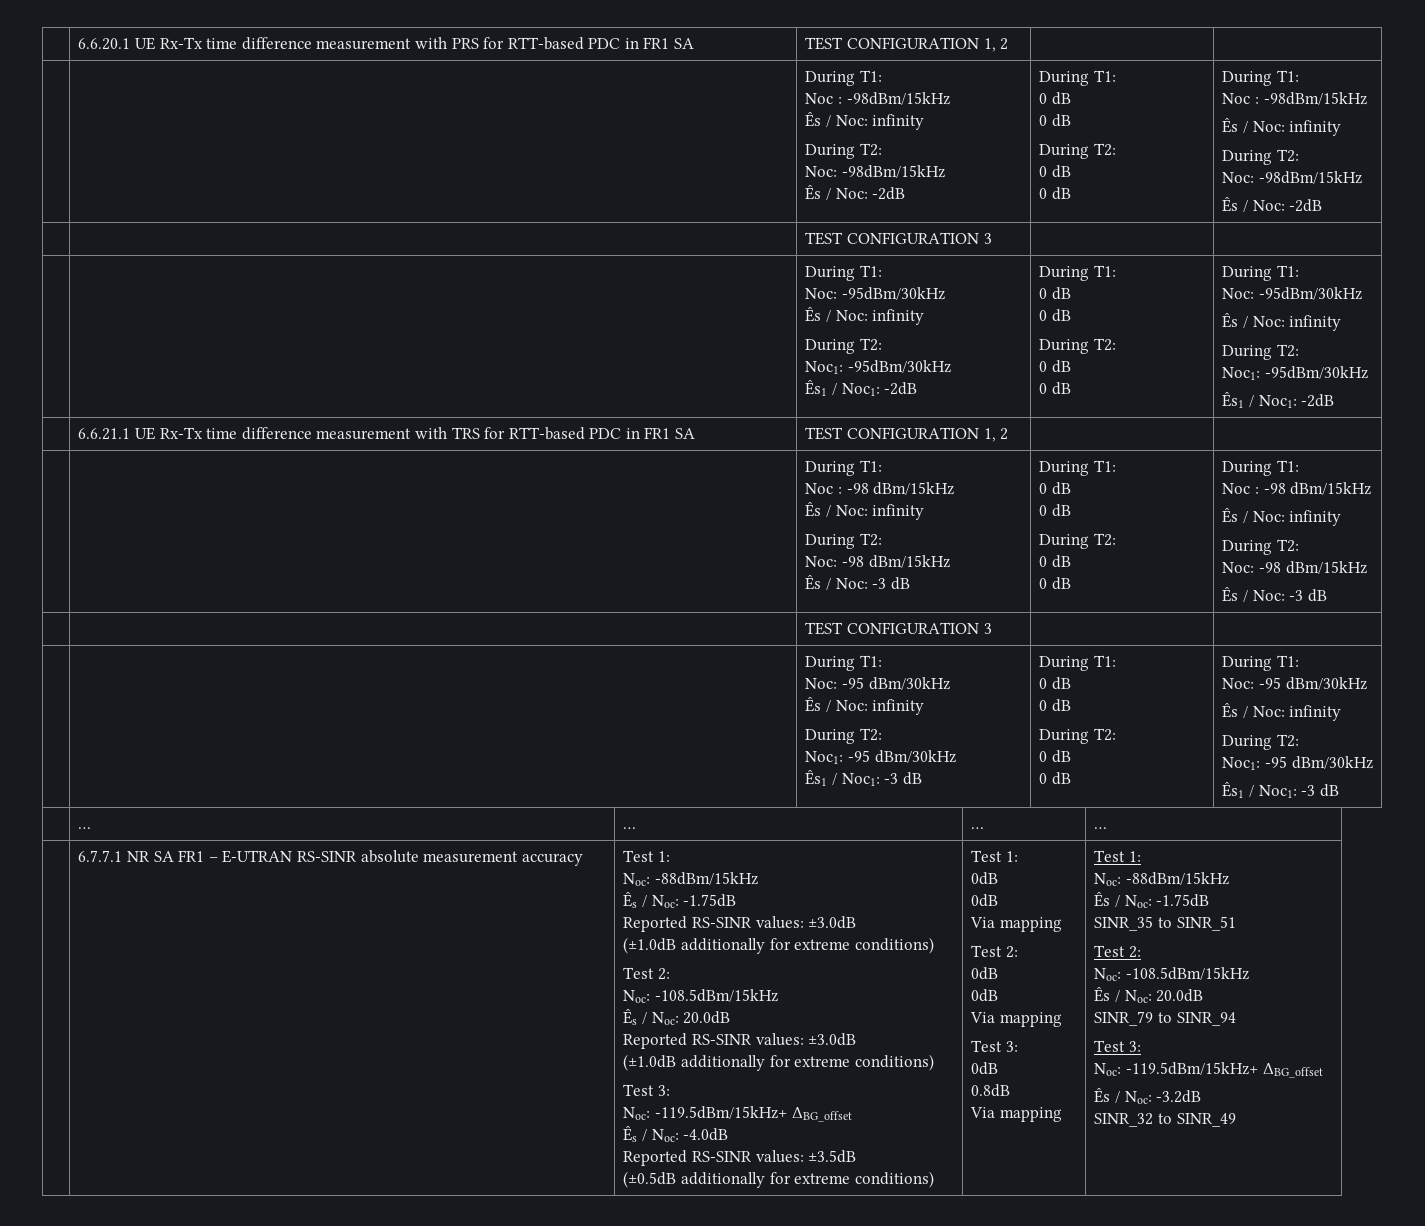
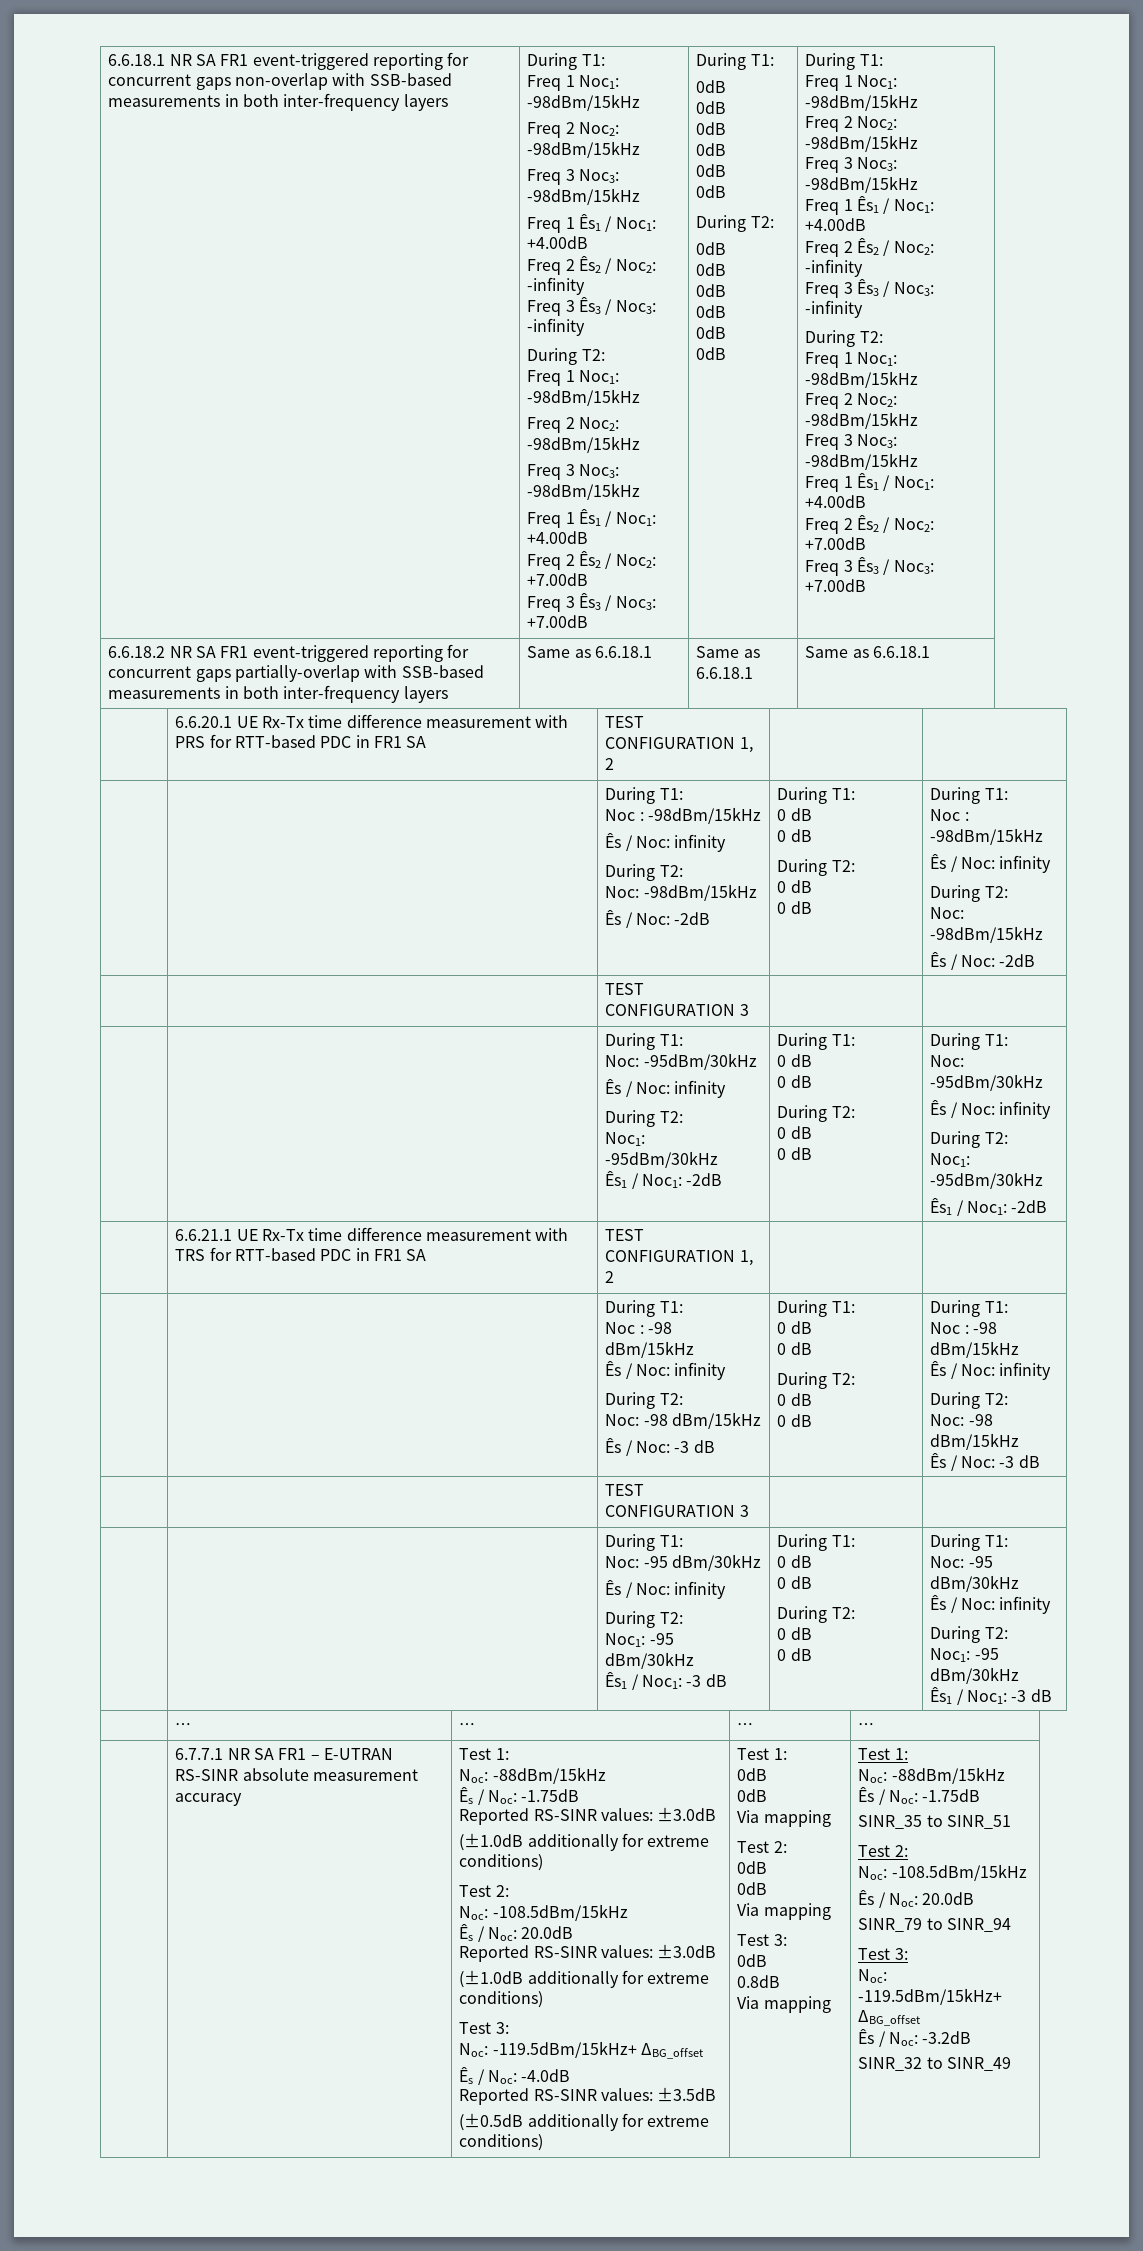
(78, 44) none -> [108,52,470,70] [108,73,452,90] [108,93,448,111] [527,53,605,70] [527,75,619,91] [527,94,641,111] [527,122,619,138] [527,141,641,158] [527,169,619,185] [527,188,641,205] [527,214,656,233] [527,236,589,249] [527,256,656,275] [527,277,586,295] [527,297,656,316] [527,318,586,336] [527,348,605,365] [527,370,619,386] [527,389,641,406] [527,417,619,433] [527,436,641,453] [527,464,619,480] [527,483,641,500] [527,509,656,528] [527,531,589,544] [527,551,656,570] [527,573,589,586] [527,593,656,612] [527,615,589,628] [696,53,774,70] [696,80,727,93] [696,101,727,114] [696,122,727,135] [696,143,727,156] [696,164,727,177] [696,185,727,198] [696,215,774,232] [696,242,727,255] [696,263,727,276] [696,284,727,297] [696,305,727,318] [696,326,727,339] [696,347,727,360] [805,53,883,70] [805,75,897,91] [805,94,919,111] [805,116,897,132] [805,135,919,152] [805,157,897,173] [805,176,919,193] [805,196,934,215] [805,218,867,231] [805,238,934,257] [805,259,864,277] [805,279,934,298] [805,300,864,318] [805,330,883,347] [805,352,897,368] [805,371,919,388] [805,393,897,409] [805,412,919,429] [805,434,897,450] [805,453,919,470] [805,473,934,492] [805,495,867,508] [805,515,934,534] [805,537,867,550] [805,557,934,576] [805,579,867,592] [108,644,470,662] [108,665,484,682] [108,685,448,703] [527,646,652,658] [696,646,760,658] [696,667,754,679] [805,646,930,658] 6.6.18.1 NR SA FR1 event-triggered reporting for concurrent gaps non-overlap with SSB-based measurements in both inter-frequency layers | During T1: // Freq 1 Noc1: -98dBm/15kHz // Freq 2 Noc2: -98dBm/15kHz // Freq 3 Noc3: -98dBm/15kHz // Freq 1 Ês1 / Noc1: +4.00dB // Freq 2 Ês2 / Noc2: -infinity // Freq 3 Ês3 / Noc3: -infinity // During T2: // Freq 1 Noc1: -98dBm/15kHz // Freq 2 Noc2: -98dBm/15kHz // Freq 3 Noc3: -98dBm/15kHz // Freq 1 Ês1 / Noc1: +4.00dB // Freq 2 Ês2 / Noc2: +7.00dB // Freq 3 Ês3 / Noc3: +7.00dB | During T1: // 0dB // 0dB // 0dB // 0dB // 0dB // 0dB // During T2: // 0dB // 0dB // 0dB // 0dB // 0dB // 0dB | During T1: // Freq 1 Noc1: -98dBm/15kHz // Freq 2 Noc2: -98dBm/15kHz // Freq 3 Noc3: -98dBm/15kHz // Freq 1 Ês1 / Noc1: +4.00dB // Freq 2 Ês2 / Noc2: -infinity // Freq 3 Ês3 / Noc3: -infinity // During T2: // Freq 1 Noc1: -98dBm/15kHz // Freq 2 Noc2: -98dBm/15kHz // Freq 3 Noc3: -98dBm/15kHz // Freq 1 Ês1 / Noc1: +4.00dB // Freq 2 Ês2 / Noc2: +7.00dB // Freq 3 Ês3 / Noc3: +7.00dB // 6.6.18.2 NR SA FR1 event-triggered reporting for concurrent gaps partially-overlap with SSB-based measurements in both inter-frequency layers | Same as 6.6.18.1 | Same as 6.6.18.1 | Same as 6.6.18.1 //

